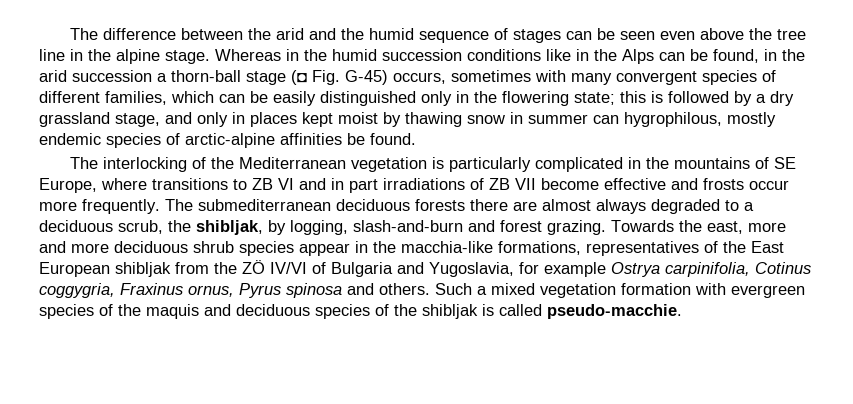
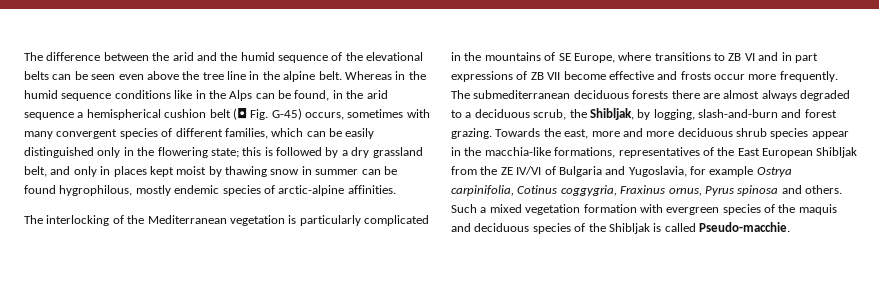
[513,29,562,43] stages -> [345,52,424,61] [24,71,49,80] the elevational belts
[165,50,210,64] stage. -> [318,71,342,80] belt.
[382,49,462,61] succession -> [61,93,112,101] sequence
[72,70,286,85] succession a thorn-ball stage -> [24,109,231,120] sequence a hemispherical cushion belt
[115,113,160,127] stage, -> [24,166,47,177] belt,
(619, 119) none -> [383,166,397,175] [24,185,56,194] be found
[280,133,416,145] affinities be found. -> [347,185,396,194] affinities.
[383,178,465,190] irradiations -> [451,71,513,82] expressions
[196,220,263,235] shibljak, -> [589,108,634,120] Shibljak,
[115,262,171,277] shibljak -> [816,147,858,158] Shibljak
[242,260,265,274] ZÖ -> [500,167,513,175] ZE
[422,304,478,319] shibljak -> [608,223,650,234] Shibljak
[547,304,682,319] pseudo-macchie. -> [699,222,790,232] Pseudo-macchie.

